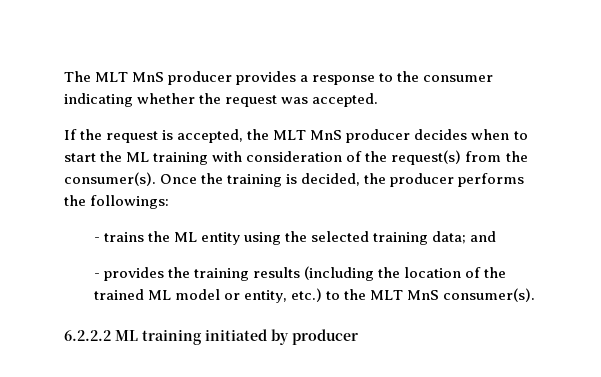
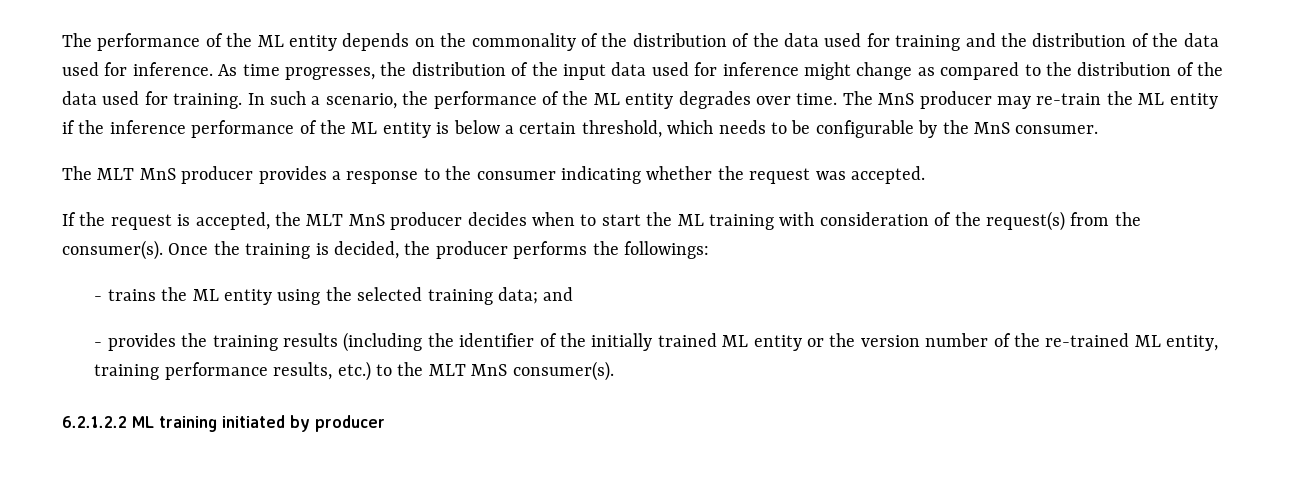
[64,71,91,82] The -> [62,33,1219,51] [62,62,1224,80] [62,91,1218,109] [62,120,1099,138] [62,166,92,180] The performance of the ML entity depends on the commonality of the distribution of the data used for training and the distribution of the data used for inference. As time progresses, the distribution of the input data used for inference might change as compared to the distribution of the data used for training. In such a scenario, the performance of the ML entity degrades over time. The MnS producer may re-train the ML entity if the inference performance of the ML entity is below a certain threshold, which needs to be configurable by the MnS consumer. // The
[403,267,507,278] location of the -> [459,333,653,351] identifier of the initially
[174,289,287,303] model or entity, -> [753,333,1219,351] [94,362,333,380] entity or the version number of the re-trained ML entity, training performance results,
[64,330,111,341] 6.2.2.2 -> [62,416,127,428] 6.2.1.2.2

